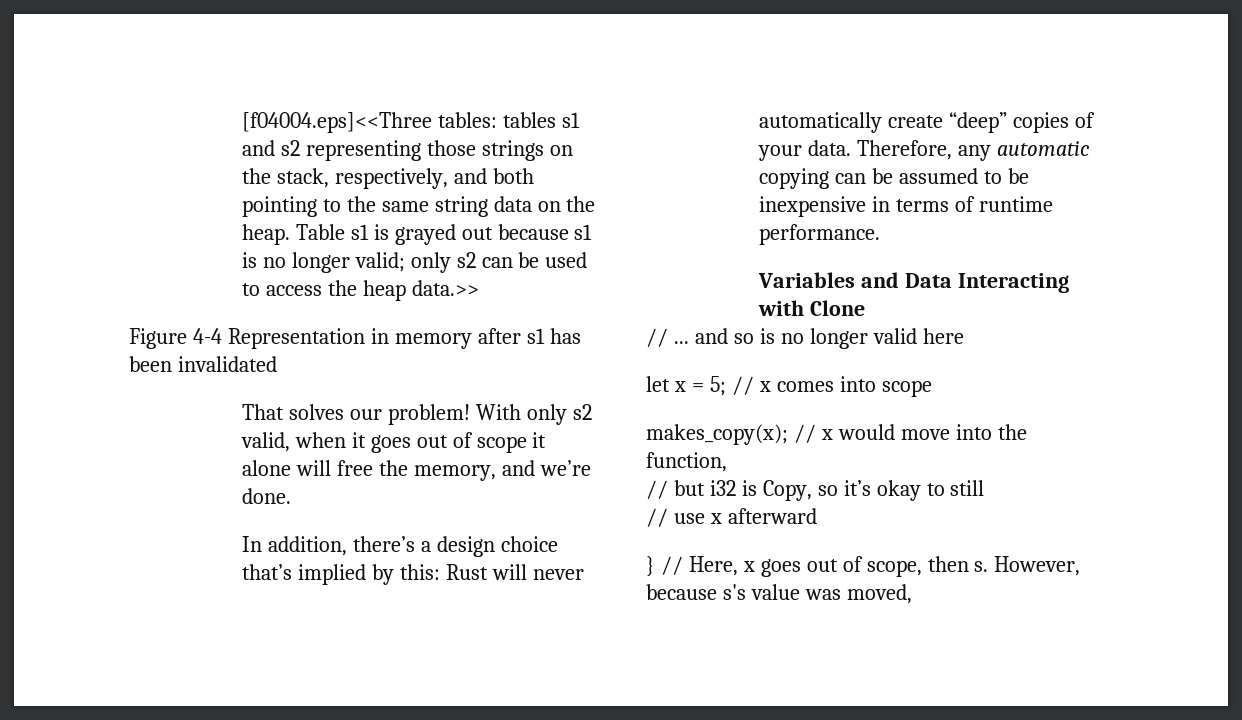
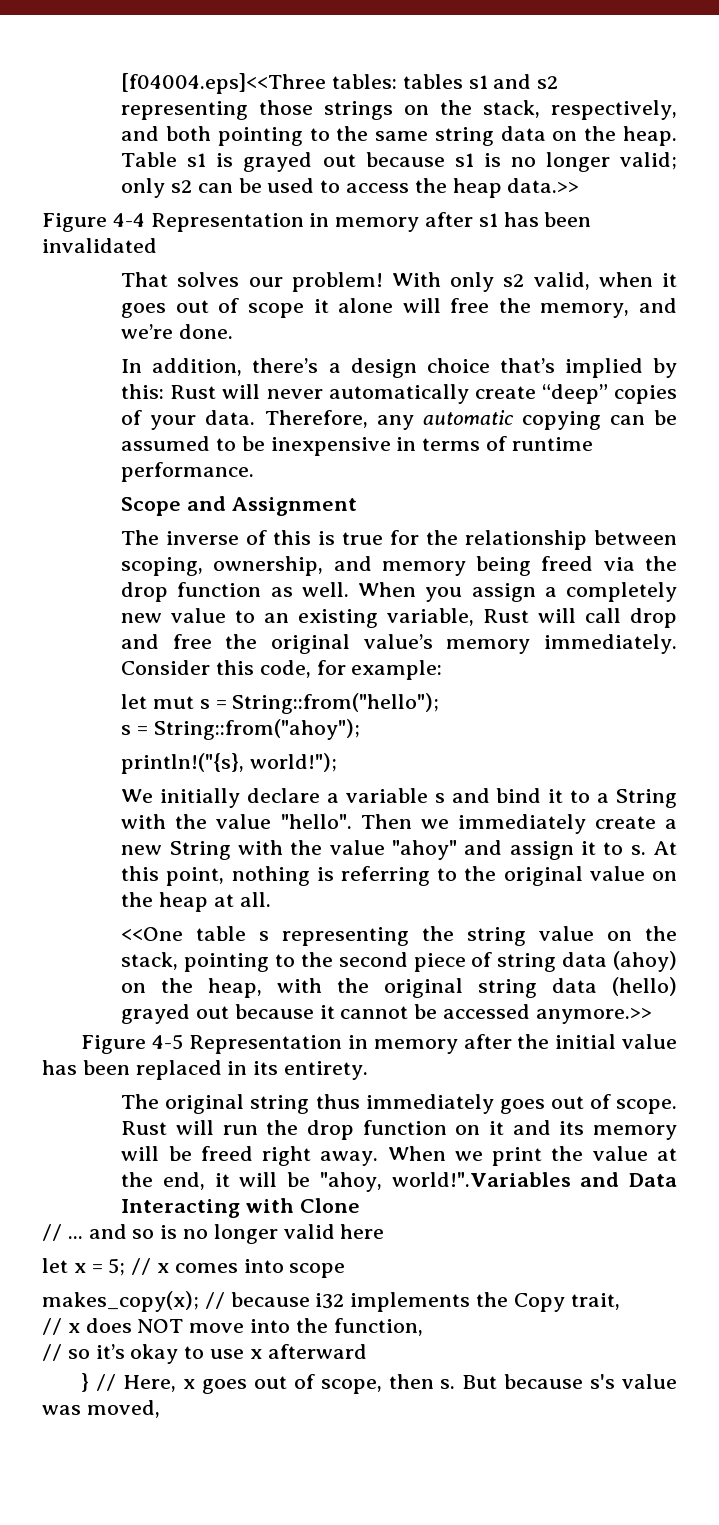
[757,272,855,288] Variables -> [121,496,357,516] [121,530,677,550] [121,556,677,576] [121,582,677,602] [121,608,677,628] [121,634,678,654] [121,660,443,680] [121,693,440,714] [121,719,360,740] [121,753,338,774] [121,788,677,808] [121,814,677,834] [121,840,677,860] [121,866,677,886] [121,892,271,912] [121,926,677,946] [121,951,677,972] [121,977,678,998] [121,1004,652,1024] [81,1034,677,1054] [42,1060,369,1080] [121,1094,677,1114] [121,1120,678,1140] [121,1146,678,1166] [121,1172,571,1192] Scope and Assignment // The inverse of this is true for the relationship between scoping, ownership, and memory being freed via the drop function as well. When you assign a completely new value to an existing variable, Rust will call drop and free the original value’s memory immediately. Consider this code, for example: // let mut s = String::from("hello"); // s = String::from("ahoy"); // println!("{s}, world!"); // We initially declare a variable s and bind it to a String with the value "hello". Then we immediately create a new String with the value "ahoy" and assign it to s. At this point, nothing is referring to the original value on the heap at all. // <<One table s representing the string value on the stack, pointing to the second piece of string data (ahoy) on the heap, with the original string data (hello) grayed out because it cannot be accessed anymore.>> // Figure 4-5 Representation in memory after the initial value has been replaced in its entirety. // The original string thus immediately goes out of scope. Rust will run the drop function on it and its memory will be freed right away. When we print the value at the end, it will be "ahoy, world!".Variables
[820,424,895,440] x would -> [230,1292,620,1312] [42,1318,184,1335] because i32 implements the Copy trait, // // x does NOT
[673,480,812,501] but i32 is Copy, -> (62, 1352) none
[950,480,985,496] [646,508,668,527] still // // -> (205, 1352) none
[994,556,1081,576] However, -> [462,1375,498,1389] But

